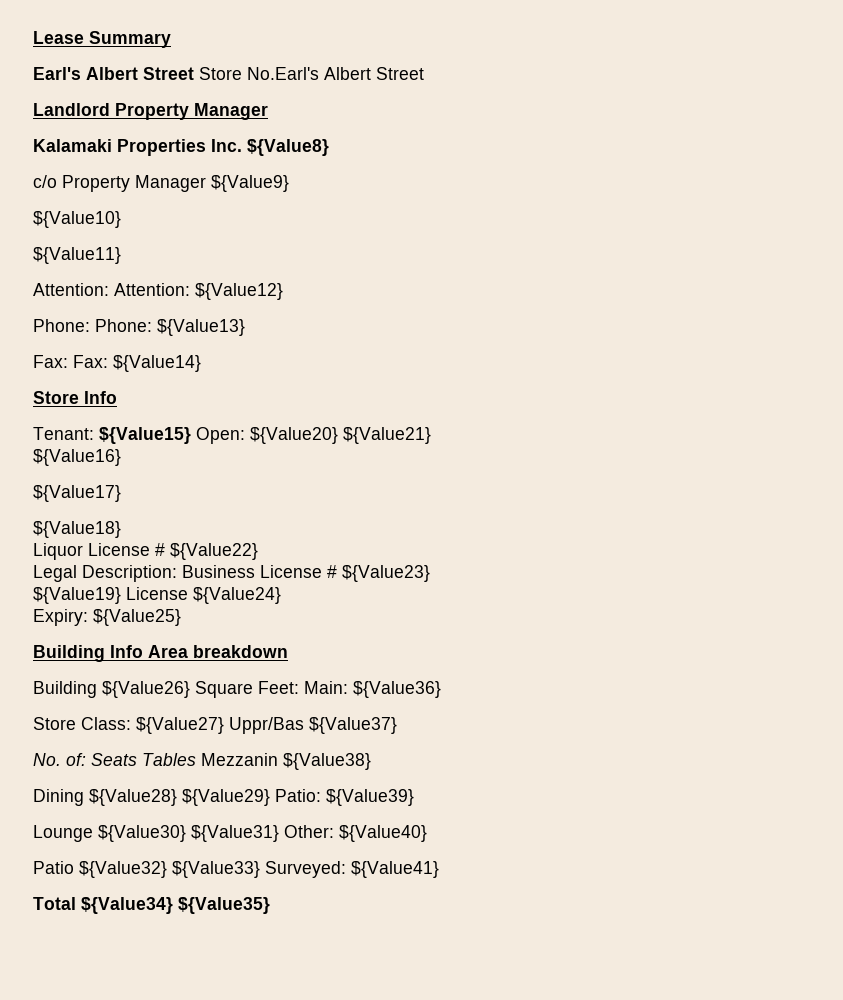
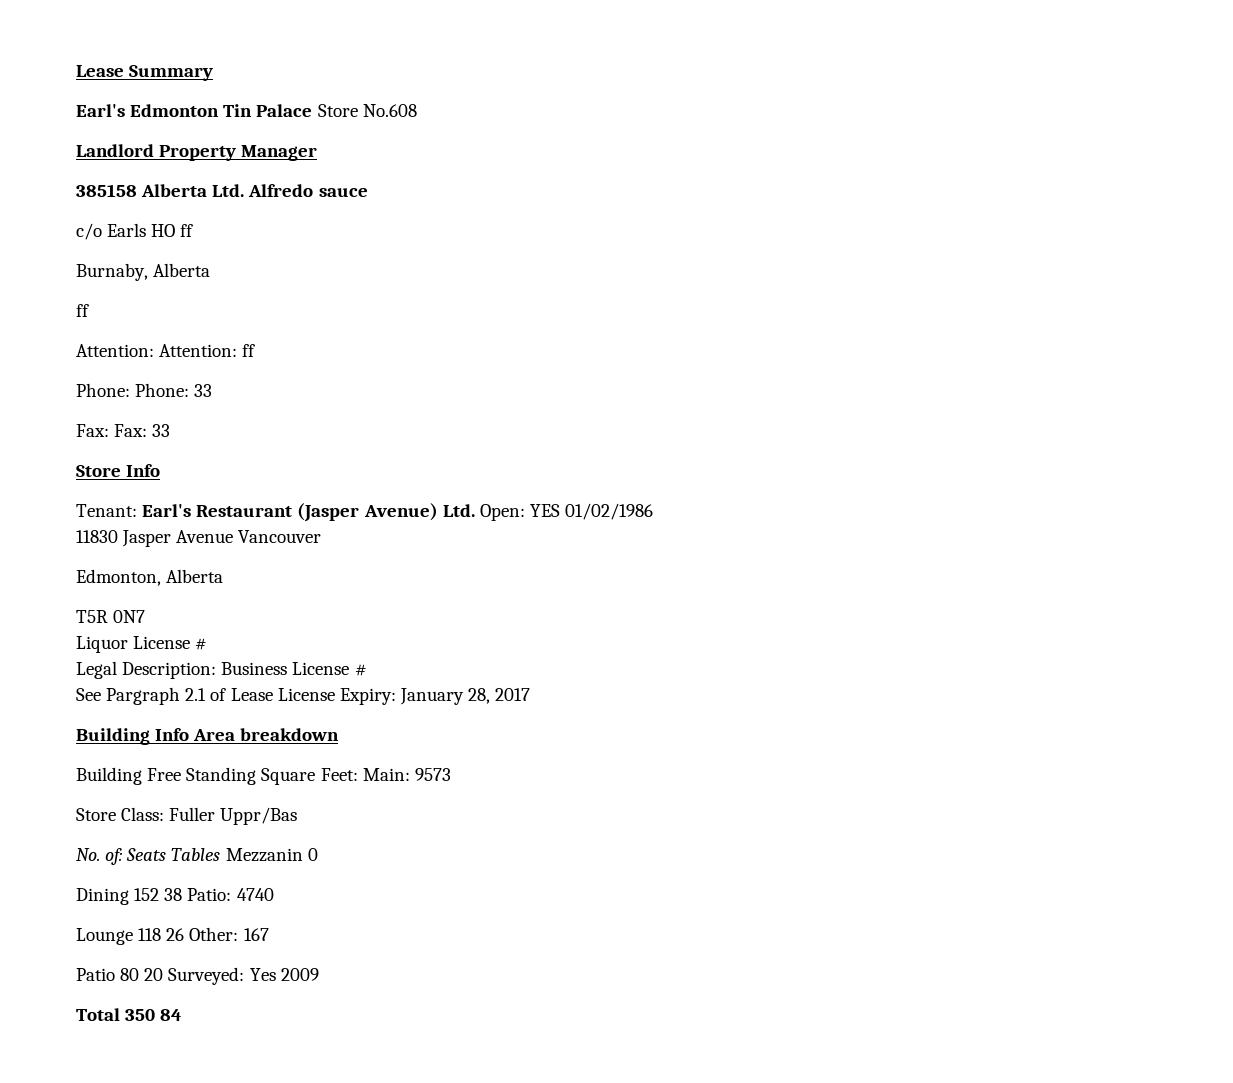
[86,67,424,80] [33,103,268,120] [33,139,329,156] [33,175,289,192] [33,211,121,228] [33,247,121,264] Albert Street Store No.Earl's Albert Street // Landlord Property Manager // Kalamaki Properties Inc. ${Value8} // c/o Property Manager ${Value9} // ${Value10} // ${Value11} -> [130,104,417,117] [76,144,318,161] [76,184,368,197] [76,223,194,240] [76,263,211,281] [76,304,89,317] Edmonton Tin Palace Store No.608 // Landlord Property Manager // 385158 Alberta Ltd. Alfredo sauce // c/o Earls HO ff // Burnaby, Alberta // ff
[195,283,283,300] ${Value12} -> [242,344,256,357] ff
[157,319,245,336] ${Value13} -> [194,384,213,397] 33
[113,355,201,372] ${Value14} -> [152,424,171,437] 33
[99,427,431,444] [33,449,121,466] [33,485,121,502] [33,521,121,538] ${Value15} Open: ${Value20} ${Value21} // ${Value16} // ${Value17} // ${Value18} -> [142,503,654,522] [76,530,322,547] [76,569,224,586] [76,610,146,623] Earl's Restaurant (Jasper Avenue) Ltd. Open: YES 01/02/1986 // 11830 Jasper Avenue Vancouver // Edmonton, Alberta // T5R 0N7
[170,543,258,560] ${Value22} -> (208, 644) none
[342,565,430,582] [33,587,281,604] [33,609,181,626] ${Value23} // ${Value19} License ${Value24} // Expiry: ${Value25} -> [76,687,531,705] // See Pargraph 2.1 of Lease License Expiry: January 28, 2017
[102,681,190,698] ${Value26} -> [147,767,257,785] Free Standing
[353,681,441,698] ${Value36} -> [414,768,451,781] 9573
[136,717,224,734] ${Value27} -> [169,807,216,821] Fuller
[309,717,397,734] ${Value37} -> (298, 816) none
[283,753,371,770] ${Value38} -> [307,848,318,861] 0
[89,789,414,806] [33,825,427,842] [33,861,439,878] ${Value28} ${Value29} Patio: ${Value39} // Lounge ${Value30} ${Value31} Other: ${Value40} // Patio ${Value32} ${Value33} Surveyed: ${Value41} -> [134,888,274,901] [76,927,269,945] [76,967,319,985] 152 38 Patio: 4740 // Lounge 118 26 Other: 167 // Patio 80 20 Surveyed: Yes 2009
[81,897,270,914] ${Value34} ${Value35} -> [125,1009,183,1021] 350 84

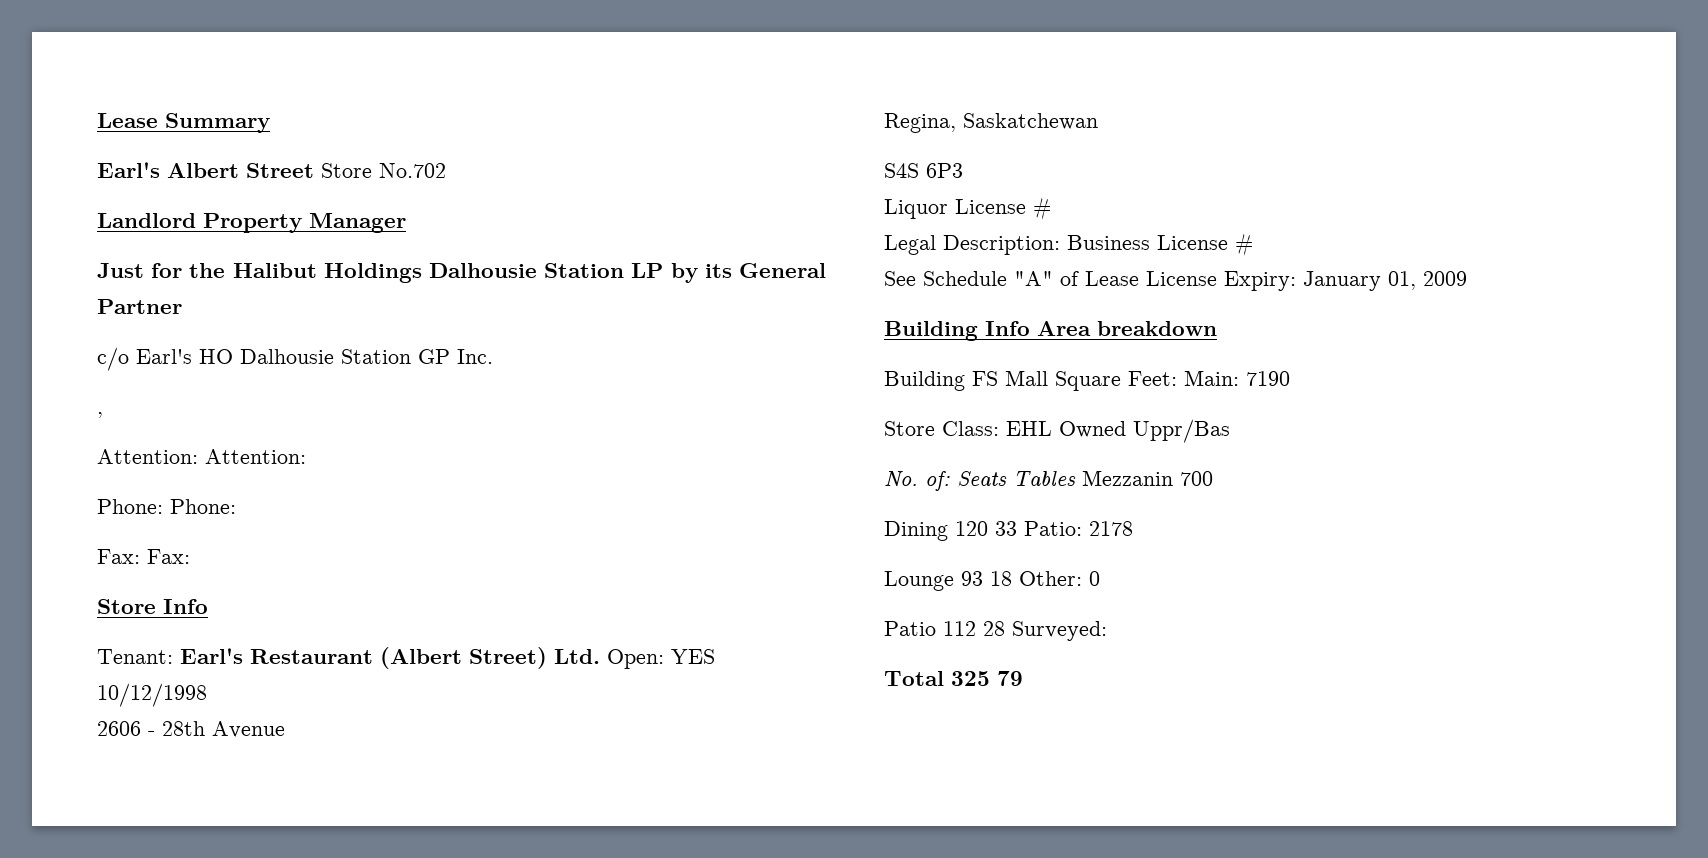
[130,104,417,117] [76,144,318,161] [76,184,368,197] [76,223,194,240] [76,263,211,281] [76,304,89,317] Edmonton Tin Palace Store No.608 // Landlord Property Manager // 385158 Alberta Ltd. Alfredo sauce // c/o Earls HO ff // Burnaby, Alberta // ff -> [167,163,446,178] [97,213,406,233] [97,263,827,283] [97,299,182,314] [97,347,493,371] [97,412,103,418] Albert Street Store No.702 // Landlord Property Manager // Just for the Halibut Holdings Dalhousie Station LP by its General Partner // c/o Earl's HO Dalhousie Station GP Inc. // ,
[242,344,256,357] ff -> (306, 456) none
[194,384,213,397] 33 -> (236, 506) none
[152,424,171,437] 33 -> (190, 556) none
[297,503,438,522] (Jasper Avenue) -> [380,647,547,669] (Albert Street)
[565,503,654,520] [76,530,322,547] [76,569,224,586] [76,610,146,623] 01/02/1986 // 11830 Jasper Avenue Vancouver // Edmonton, Alberta // T5R 0N7 -> [97,683,207,707] [97,721,285,738] [884,113,1098,133] [884,163,963,178] 10/12/1998 // 2606 - 28th Avenue // Regina, Saskatchewan // S4S 6P3
[106,687,207,705] Pargraph 2.1 -> [923,271,1053,286] Schedule "A"
[468,688,531,704] 28, 2017 -> [1388,271,1467,290] 01, 2009
[147,767,257,785] Free Standing -> [972,370,1048,386] FS Mall
[414,768,451,781] 9573 -> [1246,371,1290,386] 7190
[169,807,216,821] Fuller -> [1006,421,1126,438] EHL Owned
[307,848,318,861] [76,888,274,905] [76,927,269,945] 0 // Dining 152 38 Patio: 4740 // Lounge 118 26 Other: 167 -> [1180,471,1213,486] [884,521,1133,541] [884,571,1100,591] 700 // Dining 120 33 Patio: 2178 // Lounge 93 18 Other: 0
[120,968,164,981] 80 20 -> [943,621,1005,636] 112 28
[249,968,319,981] Yes 2009 -> (1107, 631) none
[125,1009,183,1021] 350 84 -> [951,671,1023,686] 325 79

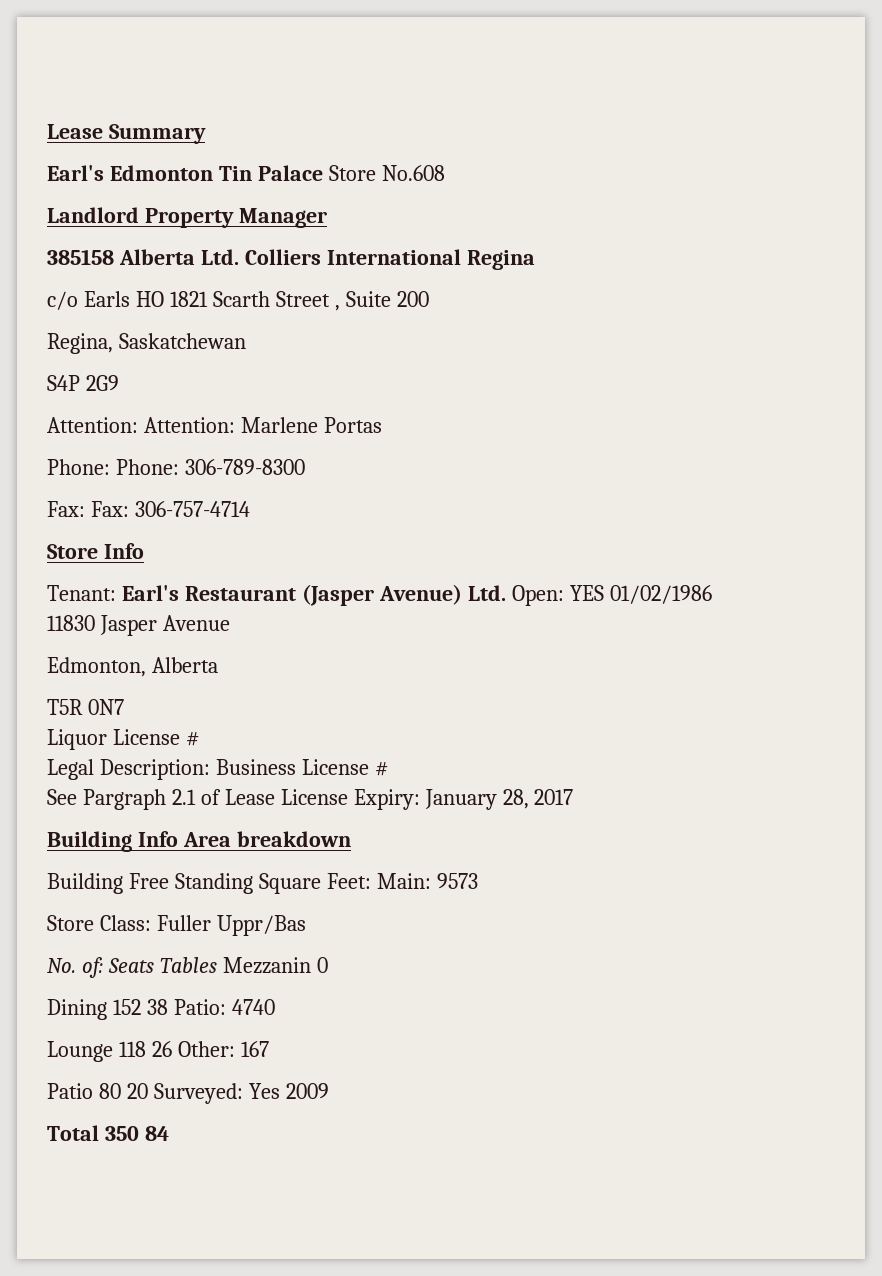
[167,163,446,178] [97,213,406,233] [97,263,827,283] [97,299,182,314] [97,347,493,371] [97,412,103,418] Albert Street Store No.702 // Landlord Property Manager // Just for the Halibut Holdings Dalhousie Station LP by its General Partner // c/o Earl's HO Dalhousie Station GP Inc. // , -> [109,165,445,181] [47,207,327,228] [47,249,535,270] [47,291,429,311] [47,333,246,354] [47,375,119,391] Edmonton Tin Palace Store No.608 // Landlord Property Manager // 385158 Alberta Ltd. Colliers International Regina // c/o Earls HO 1821 Scarth Street , Suite 200 // Regina, Saskatchewan // S4P 2G9
(306, 456) none -> [240,417,382,433] Marlene Portas
(236, 506) none -> [184,459,305,475] 306-789-8300
(190, 556) none -> [134,501,250,517] 306-757-4714
[380,647,547,669] (Albert Street) -> [301,584,462,606] (Jasper Avenue)
[97,683,207,707] [97,721,285,738] [884,113,1098,133] [884,163,963,178] 10/12/1998 // 2606 - 28th Avenue // Regina, Saskatchewan // S4S 6P3 -> [609,585,712,604] [47,615,230,636] [47,657,218,677] [47,699,124,715] 01/02/1986 // 11830 Jasper Avenue // Edmonton, Alberta // T5R 0N7
[923,271,1053,286] Schedule "A" -> [82,789,196,810] Pargraph 2.1
[1388,271,1467,290] 01, 2009 -> [502,789,574,809] 28, 2017
[972,370,1048,386] FS Mall -> [128,873,253,894] Free Standing
[1246,371,1290,386] 7190 -> [436,873,478,889] 9573
[1006,421,1126,438] EHL Owned -> [156,915,211,931] Fuller
[1180,471,1213,486] 700 -> [316,957,328,973] 0
[955,521,1133,536] [884,571,1100,591] 120 33 Patio: 2178 // Lounge 93 18 Other: 0 -> [112,999,275,1015] [47,1041,269,1062] 152 38 Patio: 4740 // Lounge 118 26 Other: 167
[943,621,1005,636] 112 28 -> [98,1083,148,1099] 80 20
(1107, 631) none -> [248,1083,329,1099] Yes 2009
[951,671,1023,686] 325 79 -> [104,1126,169,1141] 350 84

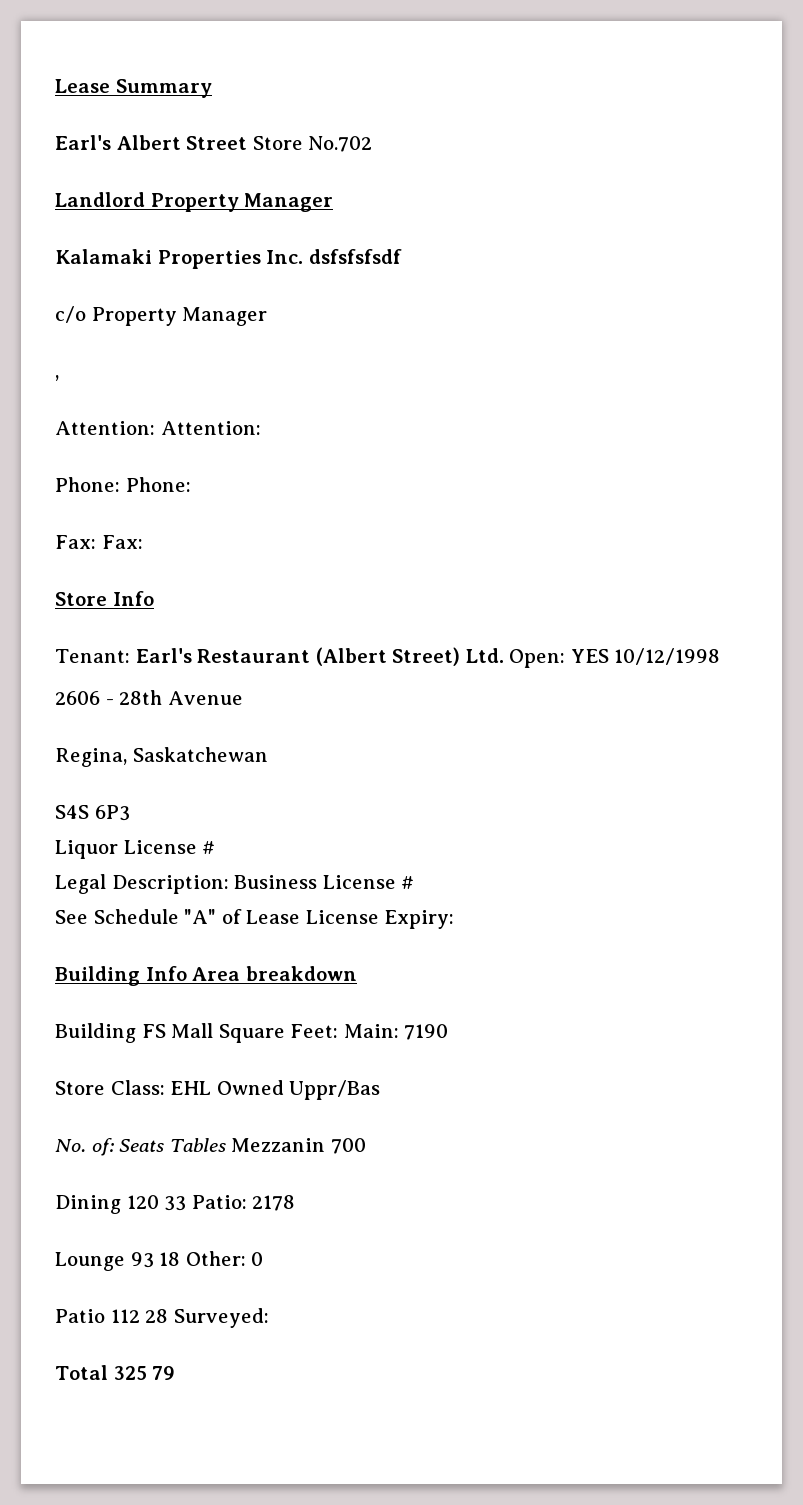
[109,165,445,181] [47,207,327,228] [47,249,535,270] [47,291,429,311] [47,333,246,354] [47,375,119,391] Edmonton Tin Palace Store No.608 // Landlord Property Manager // 385158 Alberta Ltd. Colliers International Regina // c/o Earls HO 1821 Scarth Street , Suite 200 // Regina, Saskatchewan // S4P 2G9 -> [116,135,373,152] [55,192,334,212] [55,249,402,269] [55,306,268,326] [55,375,59,381] Albert Street Store No.702 // Landlord Property Manager // Kalamaki Properties Inc. dsfsfsfsdf // c/o Property Manager // ,
[240,417,382,433] Marlene Portas -> (261, 428) none
[184,459,305,475] 306-789-8300 -> (191, 484) none
[134,501,250,517] 306-757-4714 -> (143, 542) none
[301,584,462,606] (Jasper Avenue) -> [315,647,461,666] (Albert Street)
[609,585,712,604] [47,615,230,636] [47,657,218,677] [47,699,124,715] 01/02/1986 // 11830 Jasper Avenue // Edmonton, Alberta // T5R 0N7 -> [614,648,721,665] [55,690,243,705] [55,747,268,767] [55,805,130,821] 10/12/1998 // 2606 - 28th Avenue // Regina, Saskatchewan // S4S 6P3
[82,789,196,810] Pargraph 2.1 -> [93,909,217,924] Schedule "A"
[424,789,574,810] January 28, 2017 -> (455, 919) none
[128,873,253,894] Free Standing -> [141,1023,214,1038] FS Mall
[436,873,478,889] 9573 -> [404,1024,449,1040] 7190
[156,915,211,931] Fuller -> [170,1080,284,1095] EHL Owned
[316,957,328,973] [47,999,275,1020] [47,1041,269,1062] 0 // Dining 152 38 Patio: 4740 // Lounge 118 26 Other: 167 -> [330,1138,366,1154] [55,1195,296,1214] [55,1251,264,1271] 700 // Dining 120 33 Patio: 2178 // Lounge 93 18 Other: 0
[98,1083,148,1099] 80 20 -> [110,1309,169,1323] 112 28
[248,1083,329,1099] Yes 2009 -> (269, 1318) none
[104,1126,169,1141] 350 84 -> [113,1366,176,1380] 325 79

